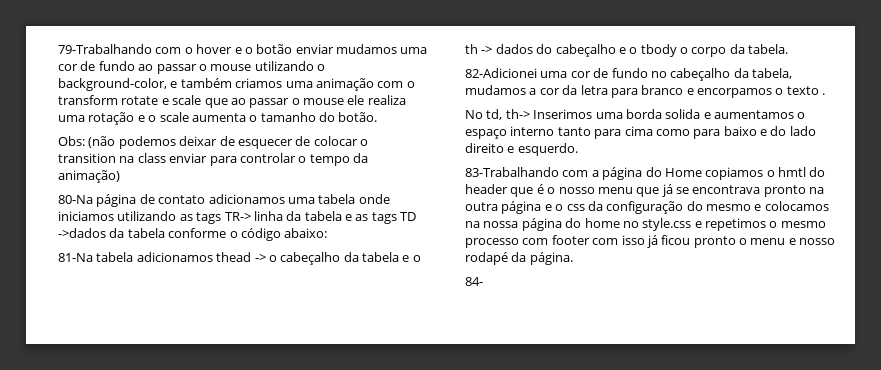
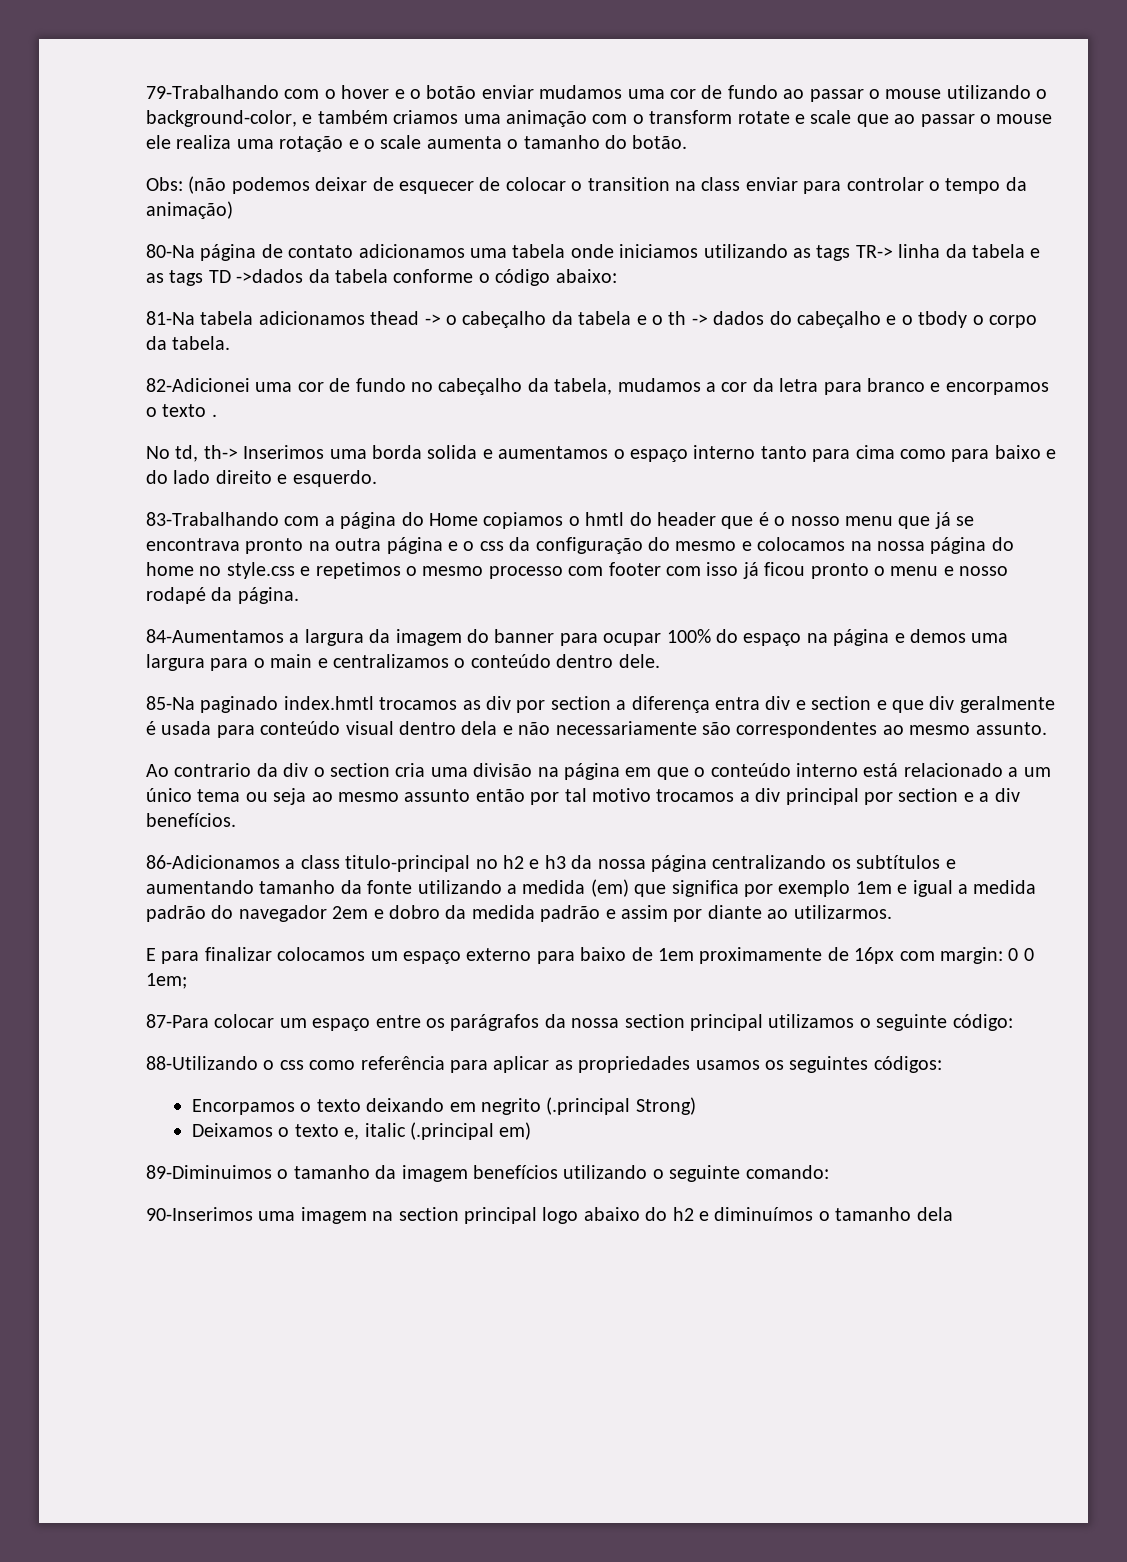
[465,277,483,286] 84- -> [146,629,1009,646] [146,654,660,671] [146,696,1055,713] [146,721,1047,738] [146,763,1051,780] [146,788,1020,805] [146,813,236,827] [146,855,956,872] [146,879,1037,897] [146,905,892,922] [146,947,1034,964] [146,973,187,989] [146,1014,1013,1031] [146,1056,942,1073] [191,1097,696,1115] [191,1122,532,1140] [146,1165,829,1182] [146,1207,953,1224] 84-Aumentamos a largura da imagem do banner para ocupar 100% do espaço na página e demos uma largura para o main e centralizamos o conteúdo dentro dele. // 85-Na paginado index.hmtl trocamos as div por section a diferença entra div e section e que div geralmente é usada para conteúdo visual dentro dela e não necessariamente são correspondentes ao mesmo assunto. // Ao contrario da div o section cria uma divisão na página em que o conteúdo interno está relacionado a um único tema ou seja ao mesmo assunto então por tal motivo trocamos a div principal por section e a div benefícios. // 86-Adicionamos a class titulo-principal no h2 e h3 da nossa página centralizando os subtítulos e aumentando tamanho da fonte utilizando a medida (em) que significa por exemplo 1em e igual a medida padrão do navegador 2em e dobro da medida padrão e assim por diante ao utilizarmos. // E para finalizar colocamos um espaço externo para baixo de 1em proximamente de 16px com margin: 0 0 1em; // 87-Para colocar um espaço entre os parágrafos da nossa section principal utilizamos o seguinte código: // 88-Utilizando o css como referência para aplicar as propriedades usamos os seguintes códigos: // Encorpamos o texto deixando em negrito (.principal Strong) // Deixamos o texto e, italic (.principal em) // 89-Diminuimos o tamanho da imagem benefícios utilizando o seguinte comando: // 90-Inserimos uma imagem na section principal logo abaixo do h2 e diminuímos o tamanho dela

